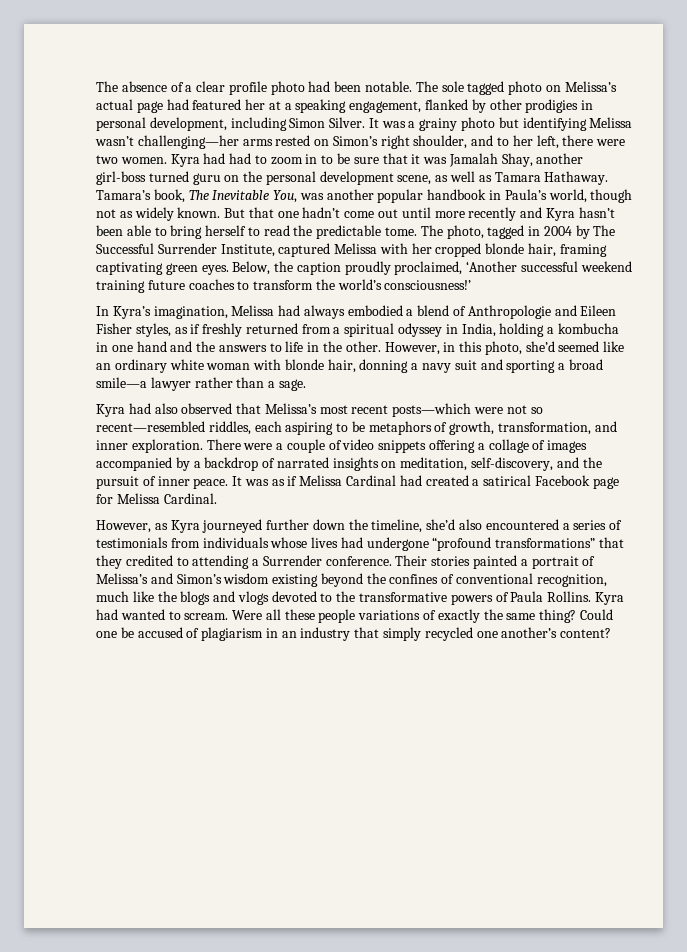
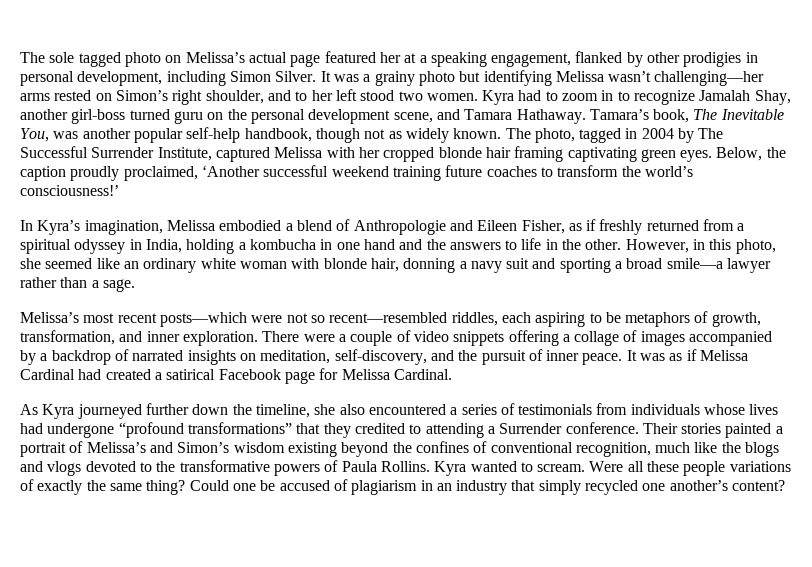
[96,81,438,95] The absence of a clear profile photo had been notable. The -> [20,52,45,63] The
[166,99,189,110] had -> (321, 60) none
[536,135,626,149] left, there were -> [335,89,395,101] left stood
[229,153,252,164] had -> (542, 95) none
[337,153,448,164] be sure that it was -> [634,90,696,105] recognize
[435,171,492,182] as well as -> [436,109,460,120] and
[427,189,587,203] handbook in Paula’s world, -> [186,127,312,143] self-help handbook,
[224,207,615,221] [96,225,418,239] But that one hadn’t come out until more recently and Kyra hasn’t been able to bring herself to read the predictable tome. -> (502, 133) none
[528,243,557,257] hair, -> [485,147,511,158] hair
[278,305,345,319] had always -> (215, 225) none
[96,323,171,337] Fisher styles, -> [521,220,565,234] Fisher,
[525,341,555,352] she’d -> [20,258,41,269] she
[96,403,262,417] Kyra had also observed that -> (135, 285) none
[96,520,168,533] However, as -> [20,404,38,415] As
[426,519,456,530] she’d -> [314,404,336,415] she
[96,609,118,620] had -> (467, 468) none

